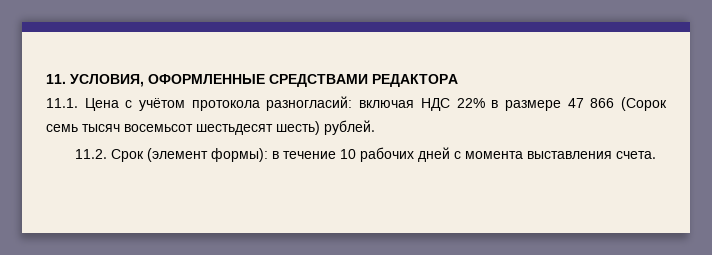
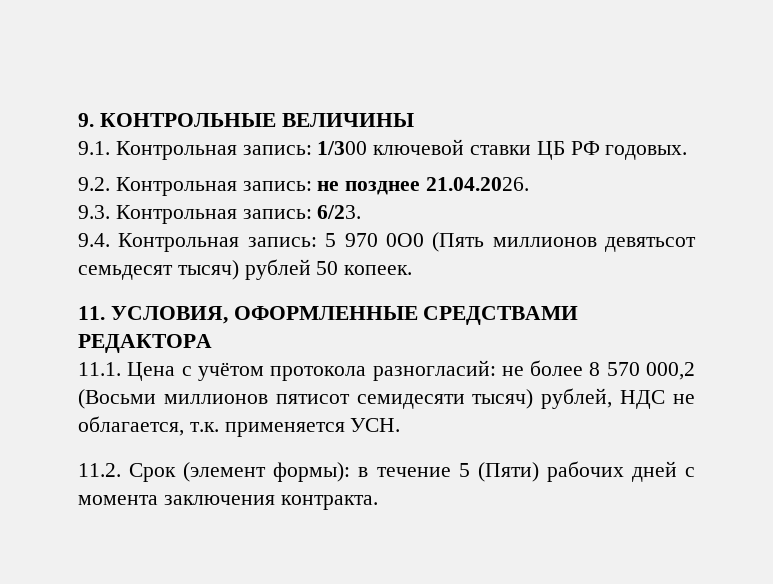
(46, 79) none -> [78,113,414,127] [78,139,688,160] [78,177,530,196] [78,205,362,224] [78,232,696,252] [78,259,413,280] 9. КОНТРОЛЬНЫЕ ВЕЛИЧИНЫ // 9.1. Контрольная запись: 1/300 ключевой ставки ЦБ РФ годовых. // 9.2. Контрольная запись: не позднее 21.04.2026. // 9.3. Контрольная запись: 6/23. // 9.4. Контрольная запись: 5 970 0О0 (Пять миллионов девятьсот семьдесят тысяч) рублей 50 копеек. //
[359,97,668,111] [46,120,375,135] включая НДС 22% в размере 47 866 (Сорок семь тысяч восемьсот шестьдесят шесть) рублей. -> [501,360,695,380] [78,388,695,409] [78,416,401,437] не более 8 570 000,2 (Восьми миллионов пятисот семидесяти тысяч) рублей, НДС не облагается, т.к. применяется УСН.
[340,149,357,159] 10 -> [458,462,539,482] 5 (Пяти)
[527,151,657,159] выставления счета. -> [163,495,378,510] заключения контракта.

